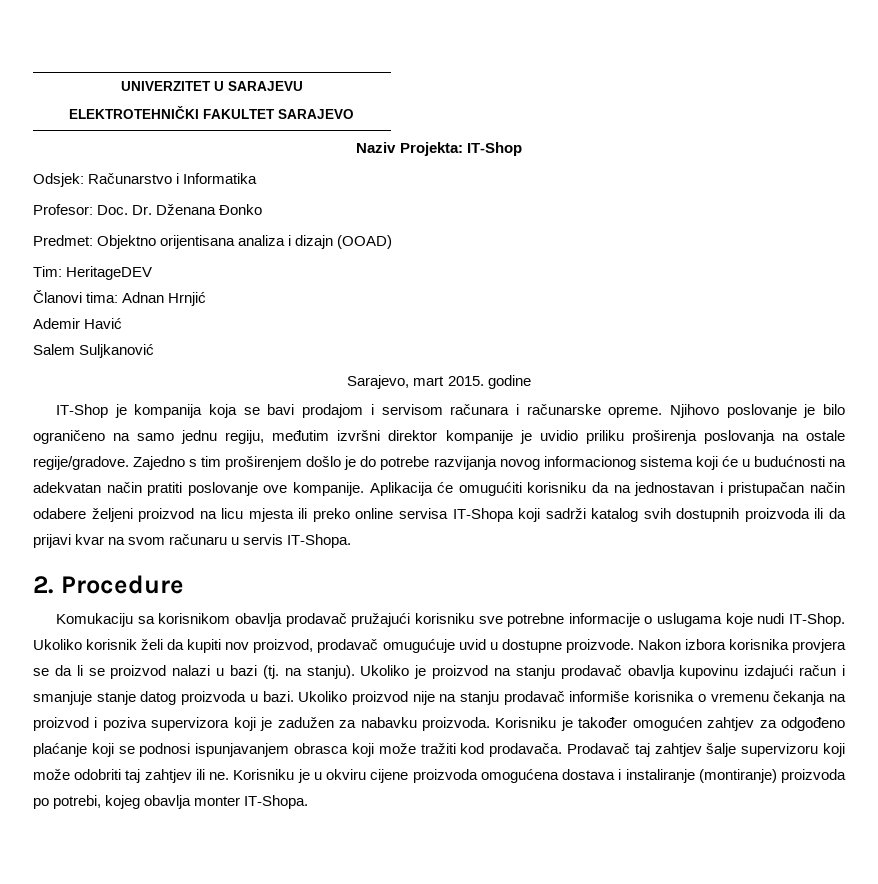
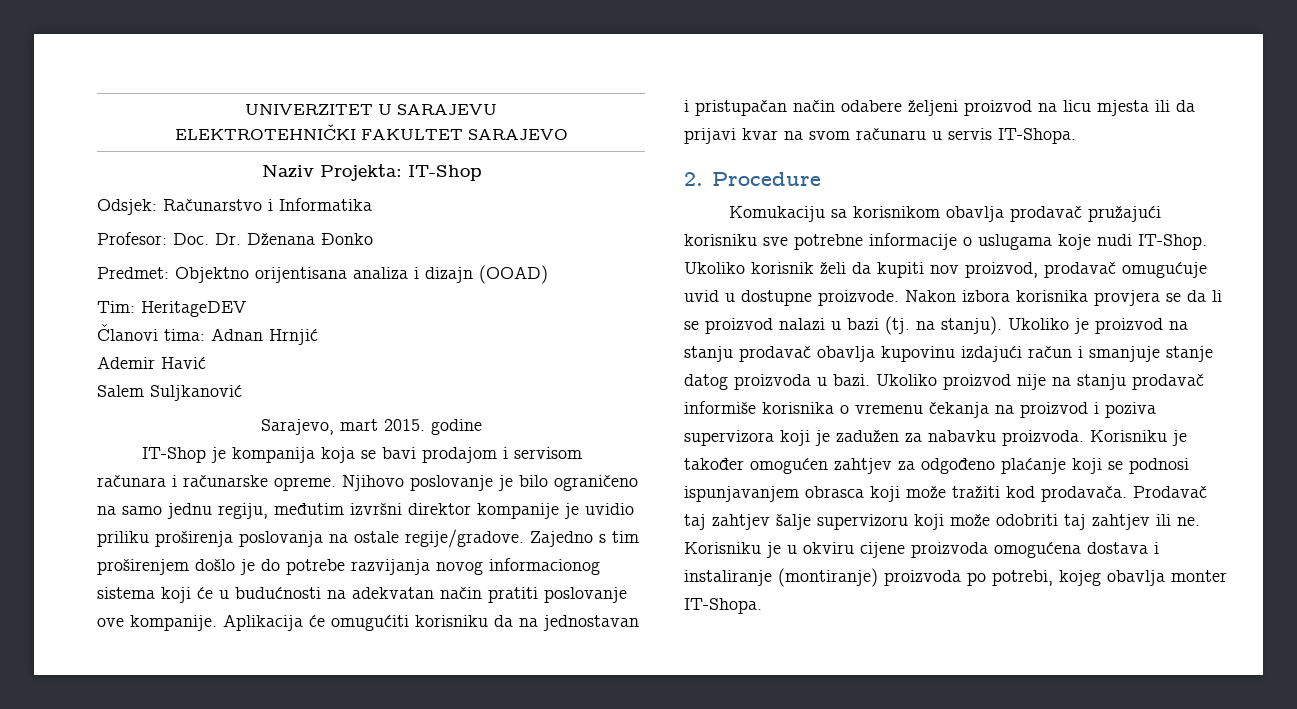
[312,508,824,522] preko online servisa IT-Shopa koji sadrži katalog svih dostupnih proizvoda ili -> (1170, 106) none

